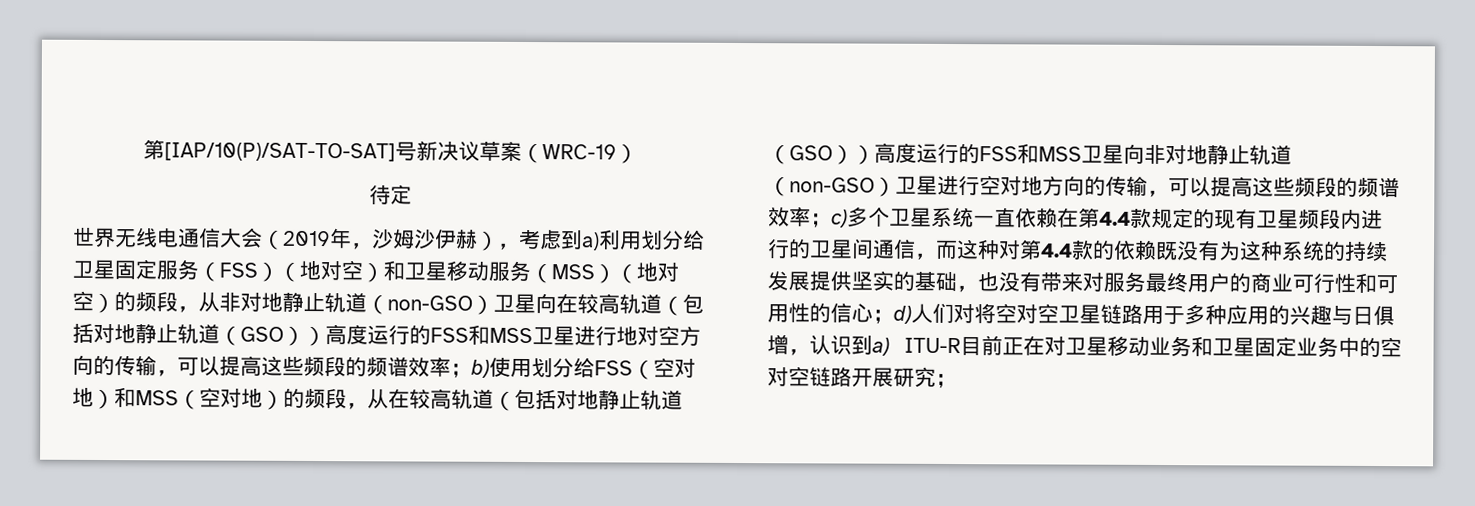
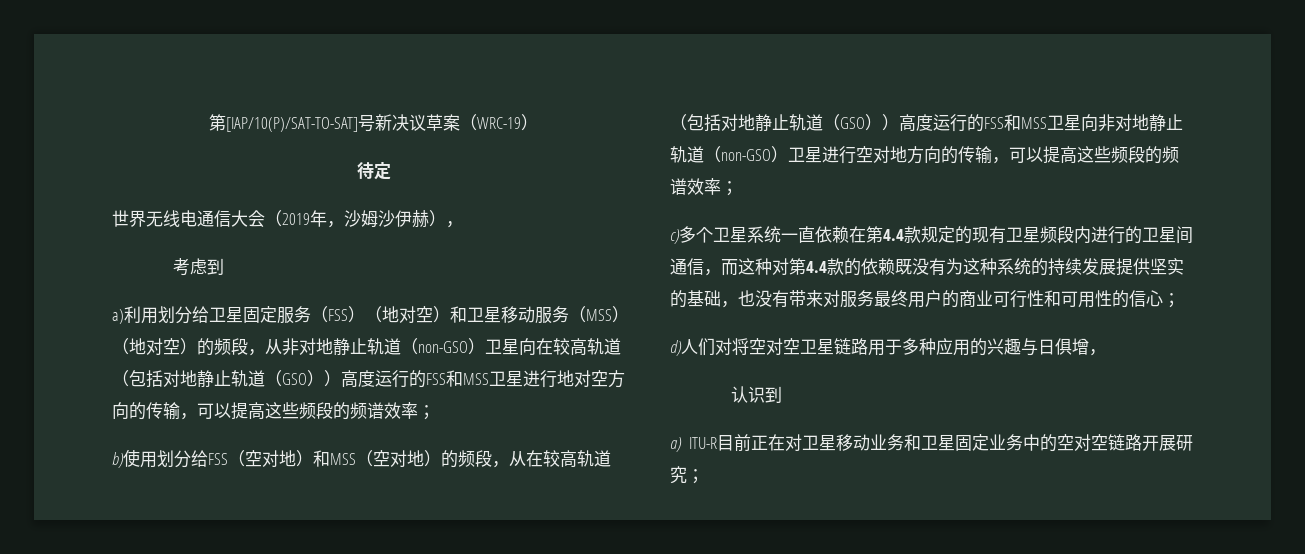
(520, 246) none -> (463, 224) //
(583, 240) none -> (224, 266) //
(472, 370) none -> (435, 412) //
(832, 220) none -> (738, 188) //
(894, 316) none -> (1180, 300) //
(810, 352) none -> (1106, 352) //
(873, 345) none -> (782, 394) //

